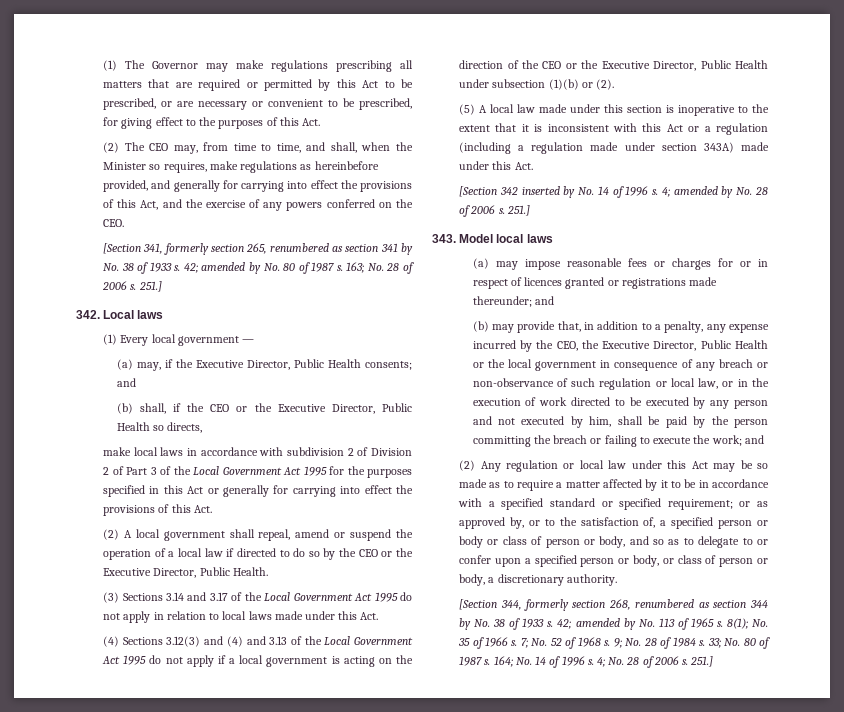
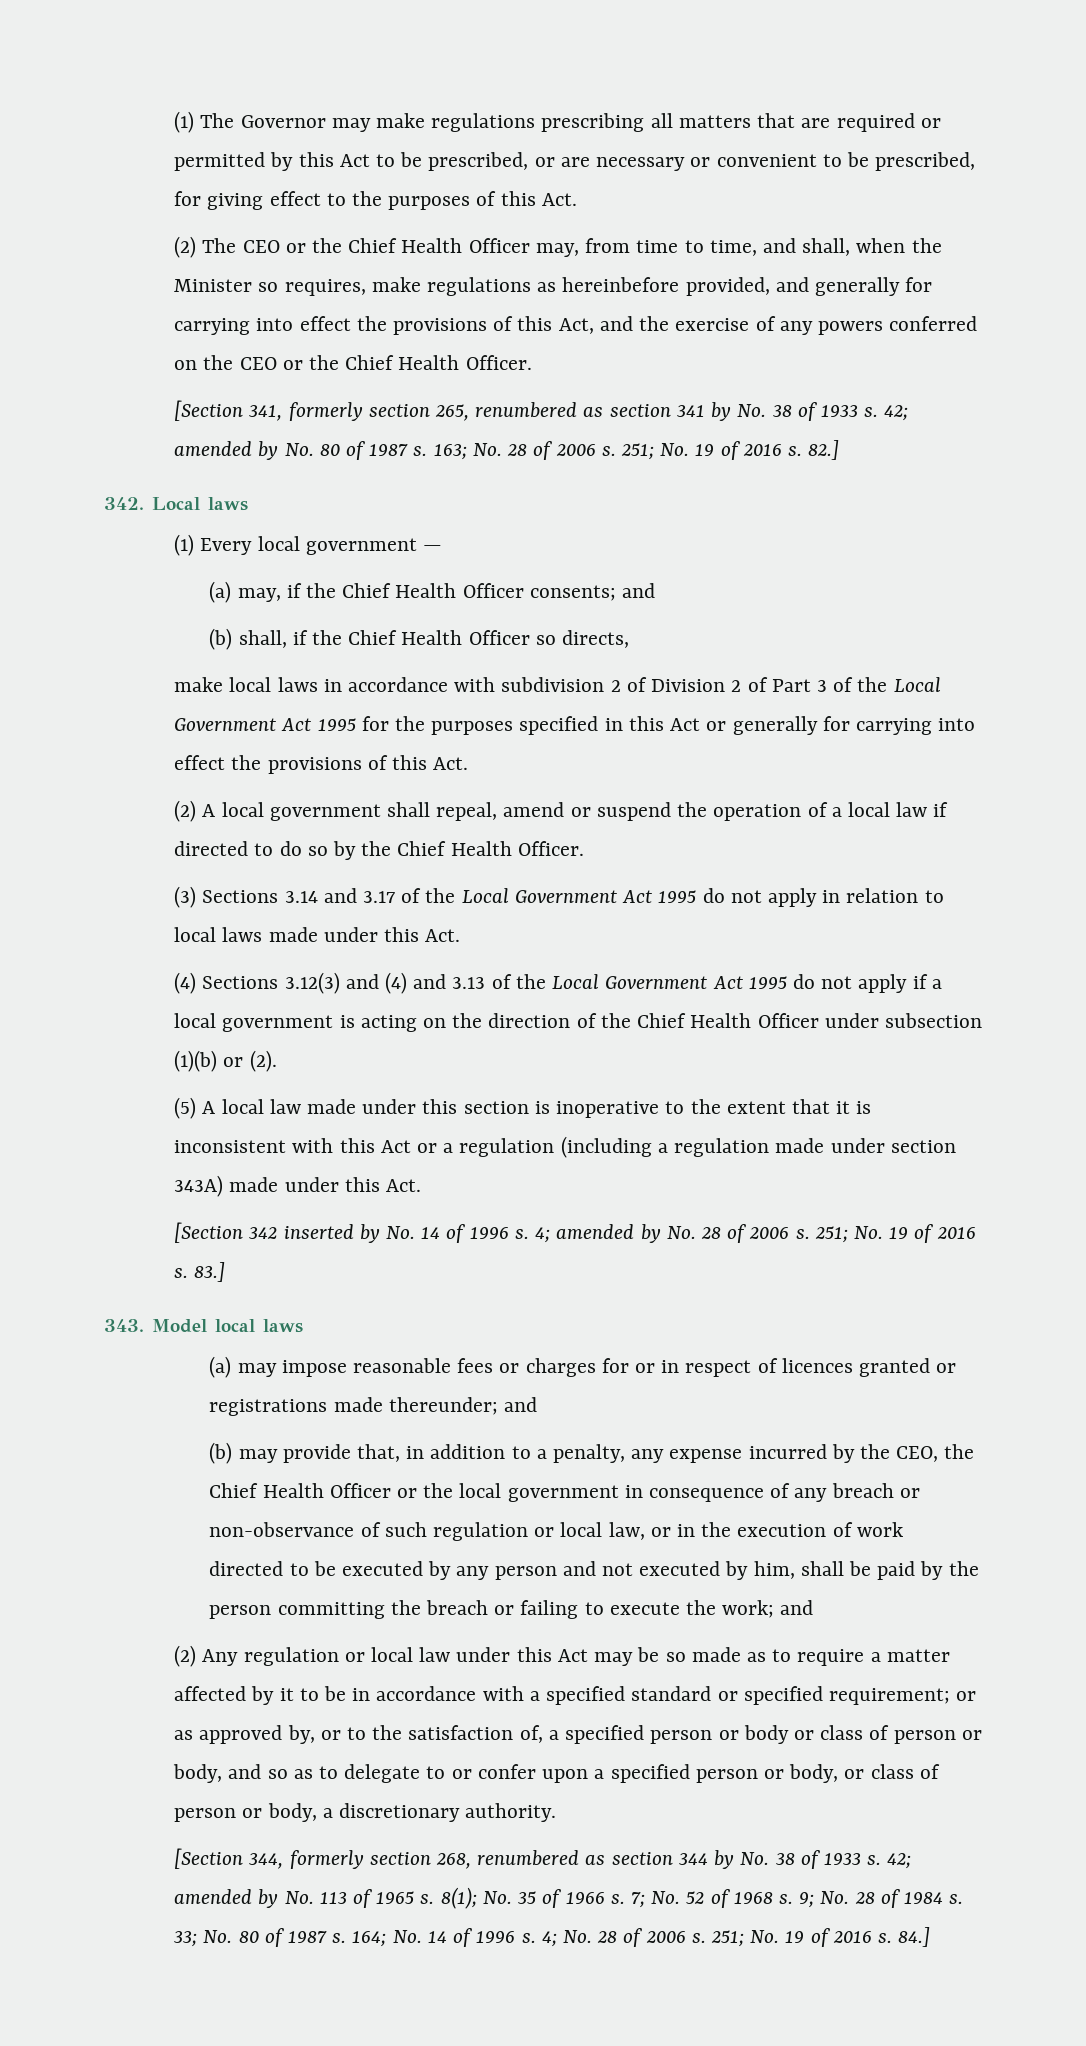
(169, 147) none -> [285,238,530,253] or the Chief Health Officer
[103,219,125,227] CEO. -> [239,355,532,370] CEO or the Chief Health Officer.
[138,281,162,292] 251.] -> [620,440,840,460] 251; No. 19 of 2016 s. 82.]
[195,359,361,370] Executive Director, Public Health -> [342,583,524,598] Chief Health Officer
[210,403,412,414] [116,422,150,431] CEO or the Executive Director, Public Health -> [348,630,530,645] Chief Health Officer
[358,548,413,557] [103,567,268,578] CEO or the Executive Director, Public Health. -> [397,841,584,856] Chief Health Officer.
[542,60,768,71] CEO or the Executive Director, Public Health -> [637,1013,819,1028] Chief Health Officer
[506,205,530,216] 251.] -> [814,1224,976,1243] [174,1262,226,1282] 251; No. 19 of 2016 s. 83.]
[602,340,768,351] Executive Director, Public Health -> [209,1483,391,1498] Chief Health Officer
[690,656,714,667] 251.] -> [710,1927,931,1947] 251; No. 19 of 2016 s. 84.]

